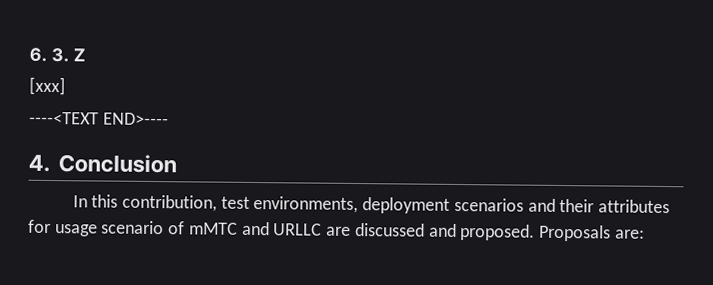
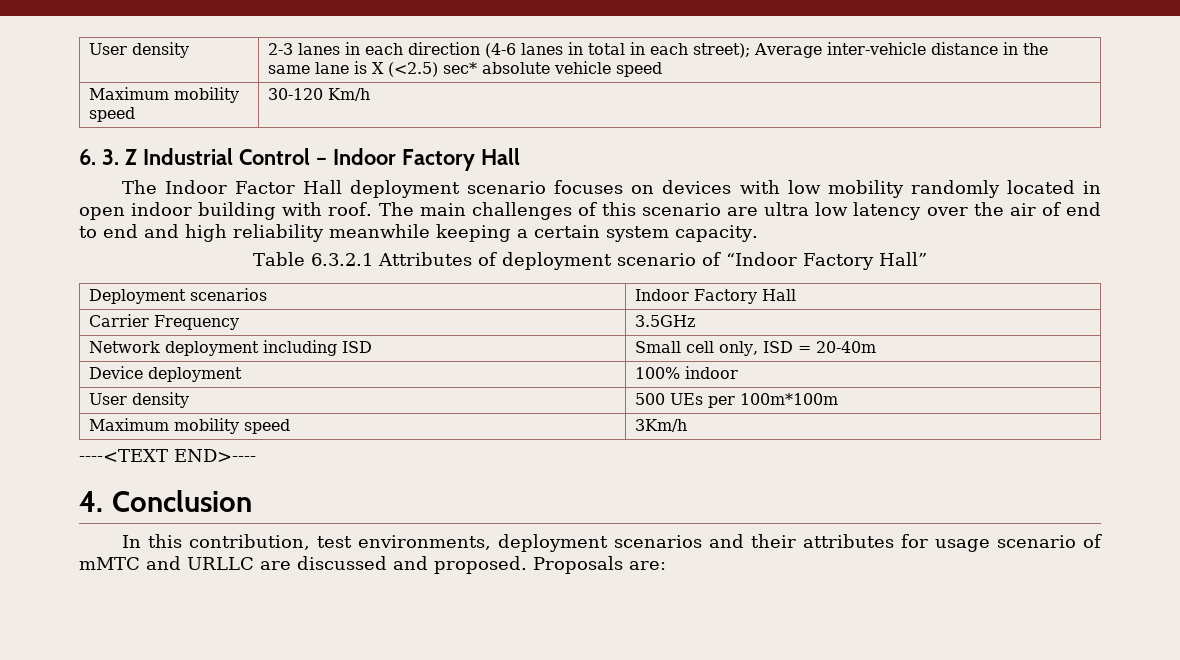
[29,47,86,63] [29,76,66,96] 6. 3. Z // [xxx] -> [89,42,190,58] [268,42,1049,58] [268,61,663,77] [89,87,240,103] [89,107,136,122] [268,88,371,101] [79,148,520,171] [121,180,1102,198] [79,202,1101,220] [79,224,758,242] [253,252,927,270] [89,288,268,304] [635,289,797,304] [89,314,240,330] [635,315,696,327] [89,340,373,356] [635,341,877,356] [89,366,243,382] [635,366,739,379] [89,392,190,408] [635,393,839,408] [89,418,291,434] [635,419,688,432] User density | 2-3 lanes in each direction (4-6 lanes in total in each street); Average inter-vehicle distance in the same lane is X (<2.5) sec* absolute vehicle speed // Maximum mobility speed | 30-120 Km/h // 6. 3. Z Industrial Control – Indoor Factory Hall // The Indoor Factor Hall deployment scenario focuses on devices with low mobility randomly located in open indoor building with roof. The main challenges of this scenario are ultra low latency over the air of end to end and high reliability meanwhile keeping a certain system capacity. // Table 6.3.2.1 Attributes of deployment scenario of “Indoor Factory Hall” // Deployment scenarios | Indoor Factory Hall // Carrier Frequency | 3.5GHz // Network deployment including ISD | Small cell only, ISD = 20-40m // Device deployment | 100% indoor // User density | 500 UEs per 100m*100m // Maximum mobility speed | 3Km/h

